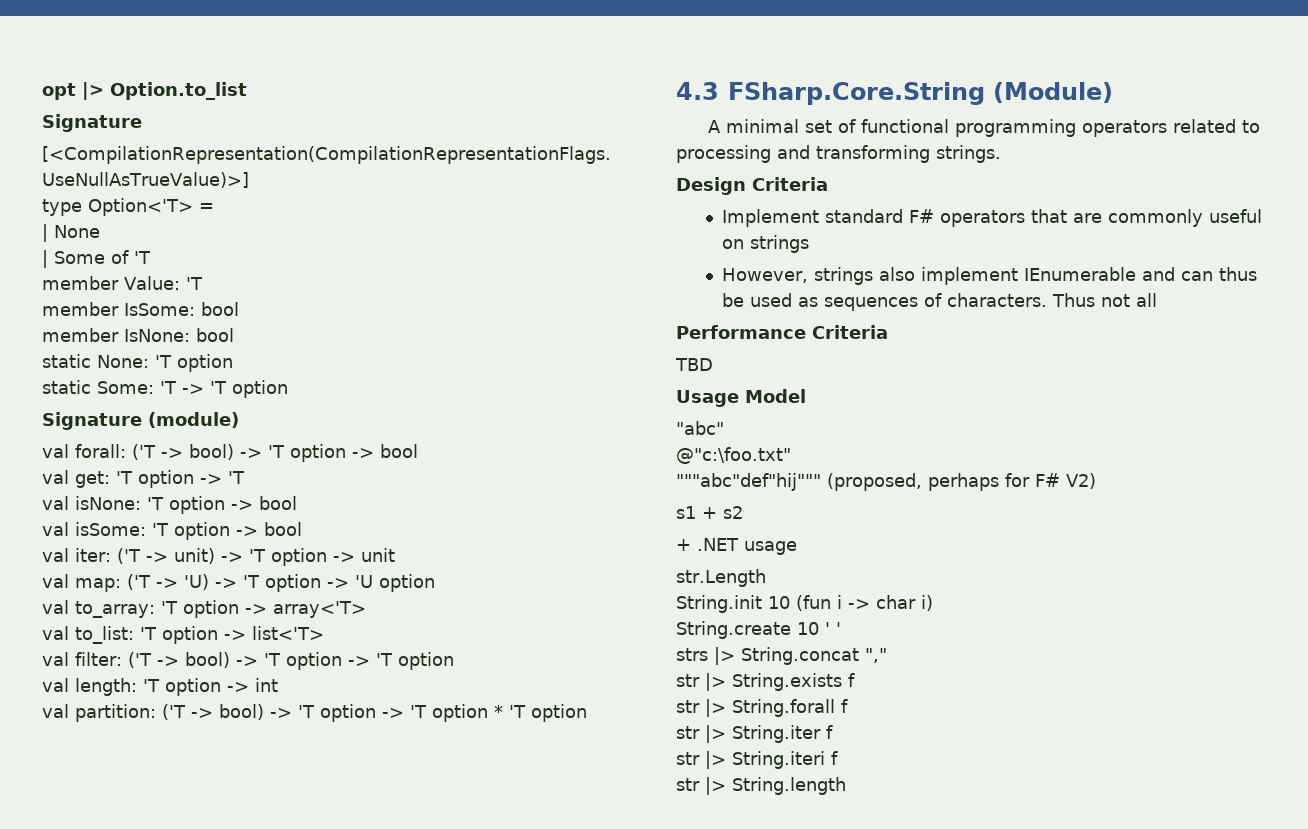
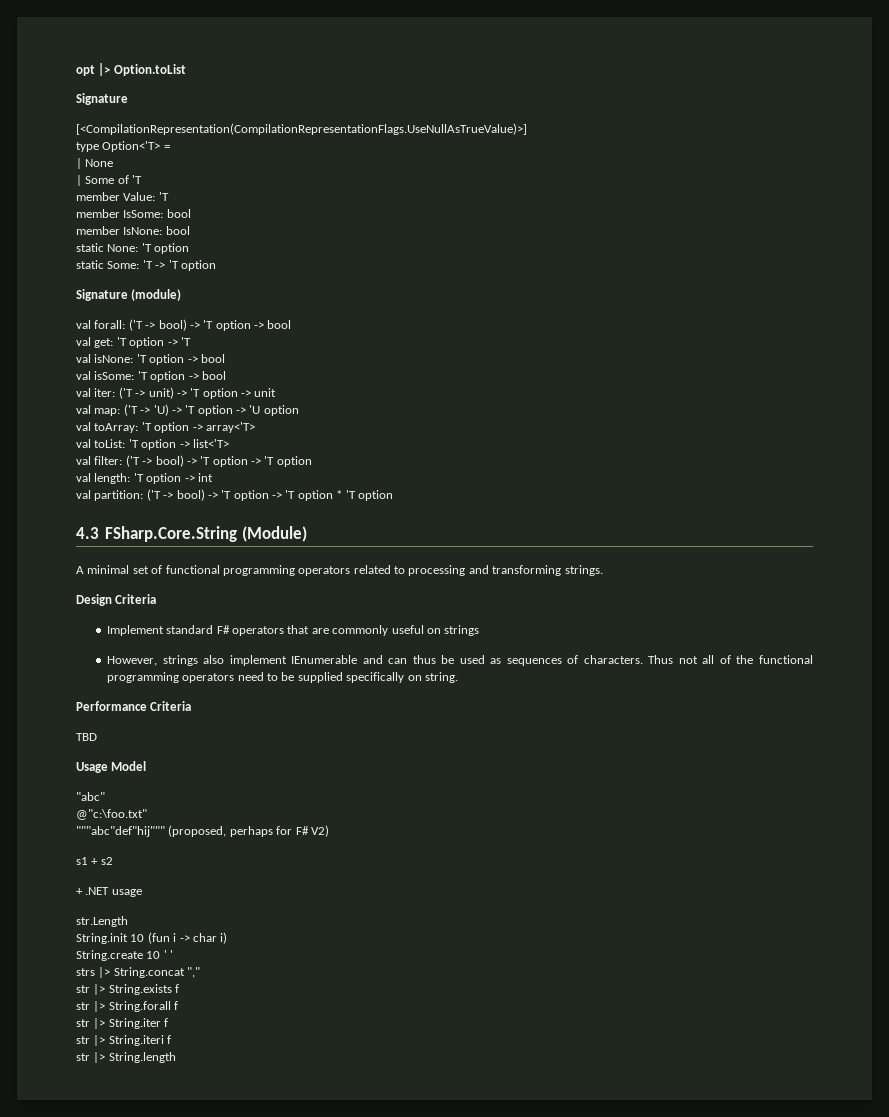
[110,82,247,100] Option.to_list -> [113,64,186,76] Option.toList
[75,601,155,618] to_array: -> [94,423,139,433] toArray:
[75,626,134,644] to_list: -> [94,439,126,448] toList:
(1158, 300) none -> [719,655,813,664] [106,672,458,683] of the functional programming operators need to be supplied specifically on string.

